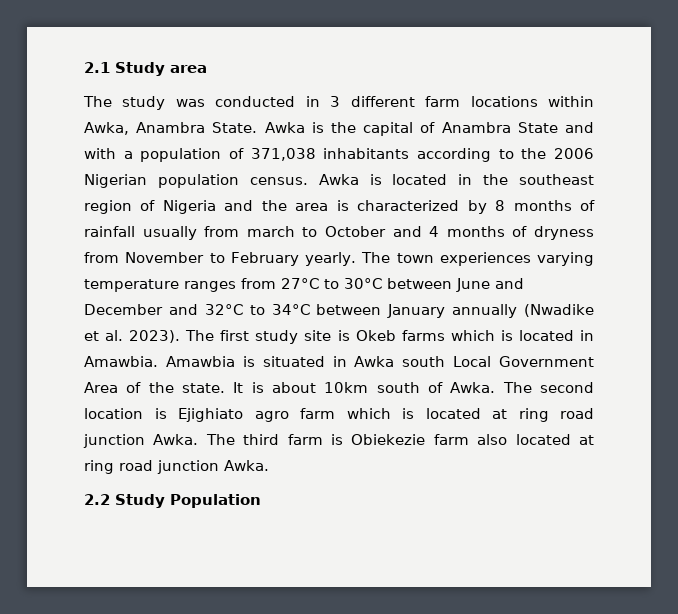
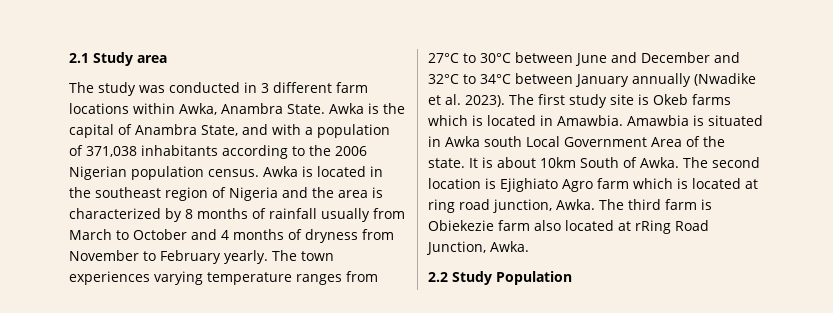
[517,122,558,133] State -> [201,125,238,136] State,
[246,226,295,237] march -> [69,229,112,240] March
[376,382,420,393] south -> [580,157,619,168] South
[254,411,289,422] agro -> [562,179,593,192] Agro
[83,434,145,448] junction -> [493,199,552,213] junction,
[84,460,219,474] ring road junction -> [635,220,709,234] [426,241,486,255] rRing Road Junction,

